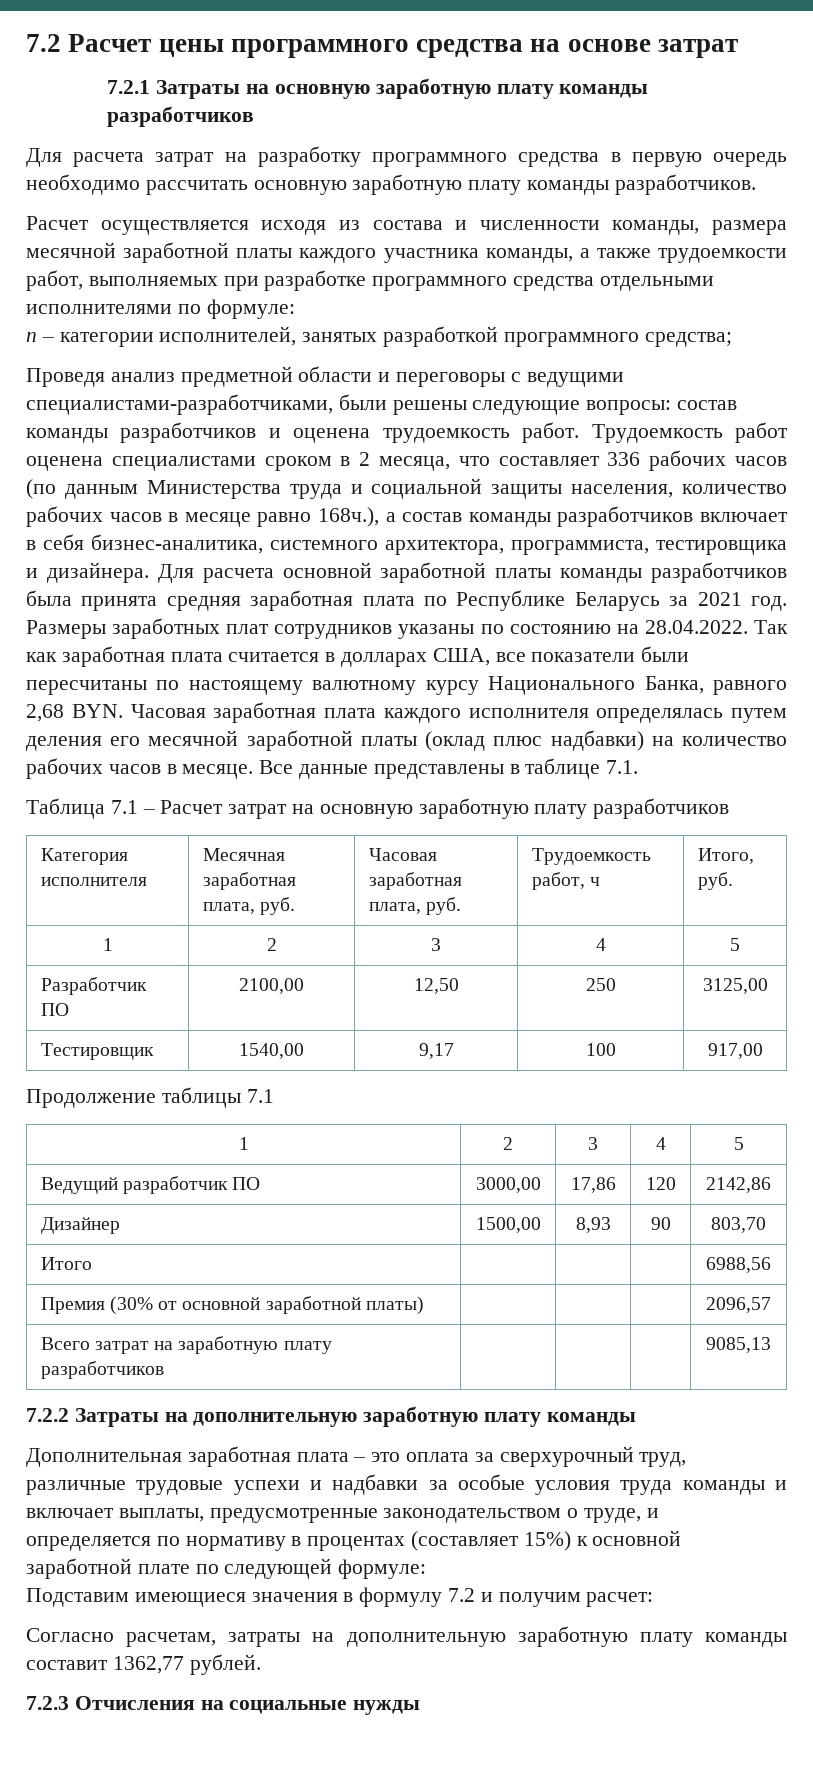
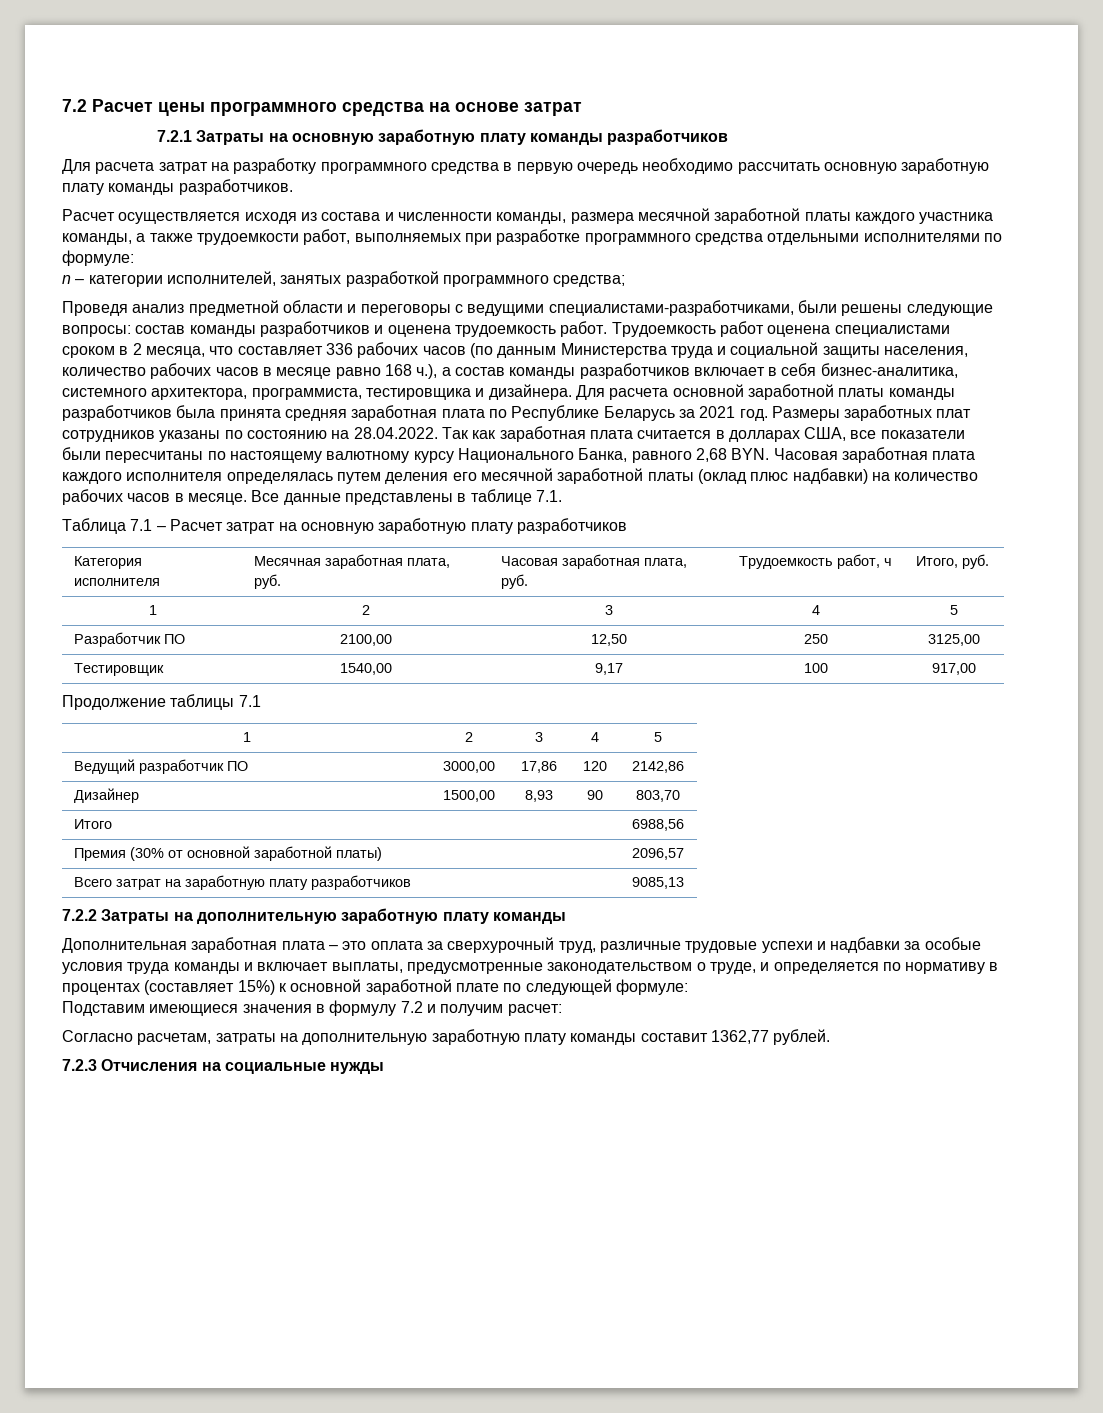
[317,507,379,527] 168ч.), -> [384,364,438,379] 168 ч.),

